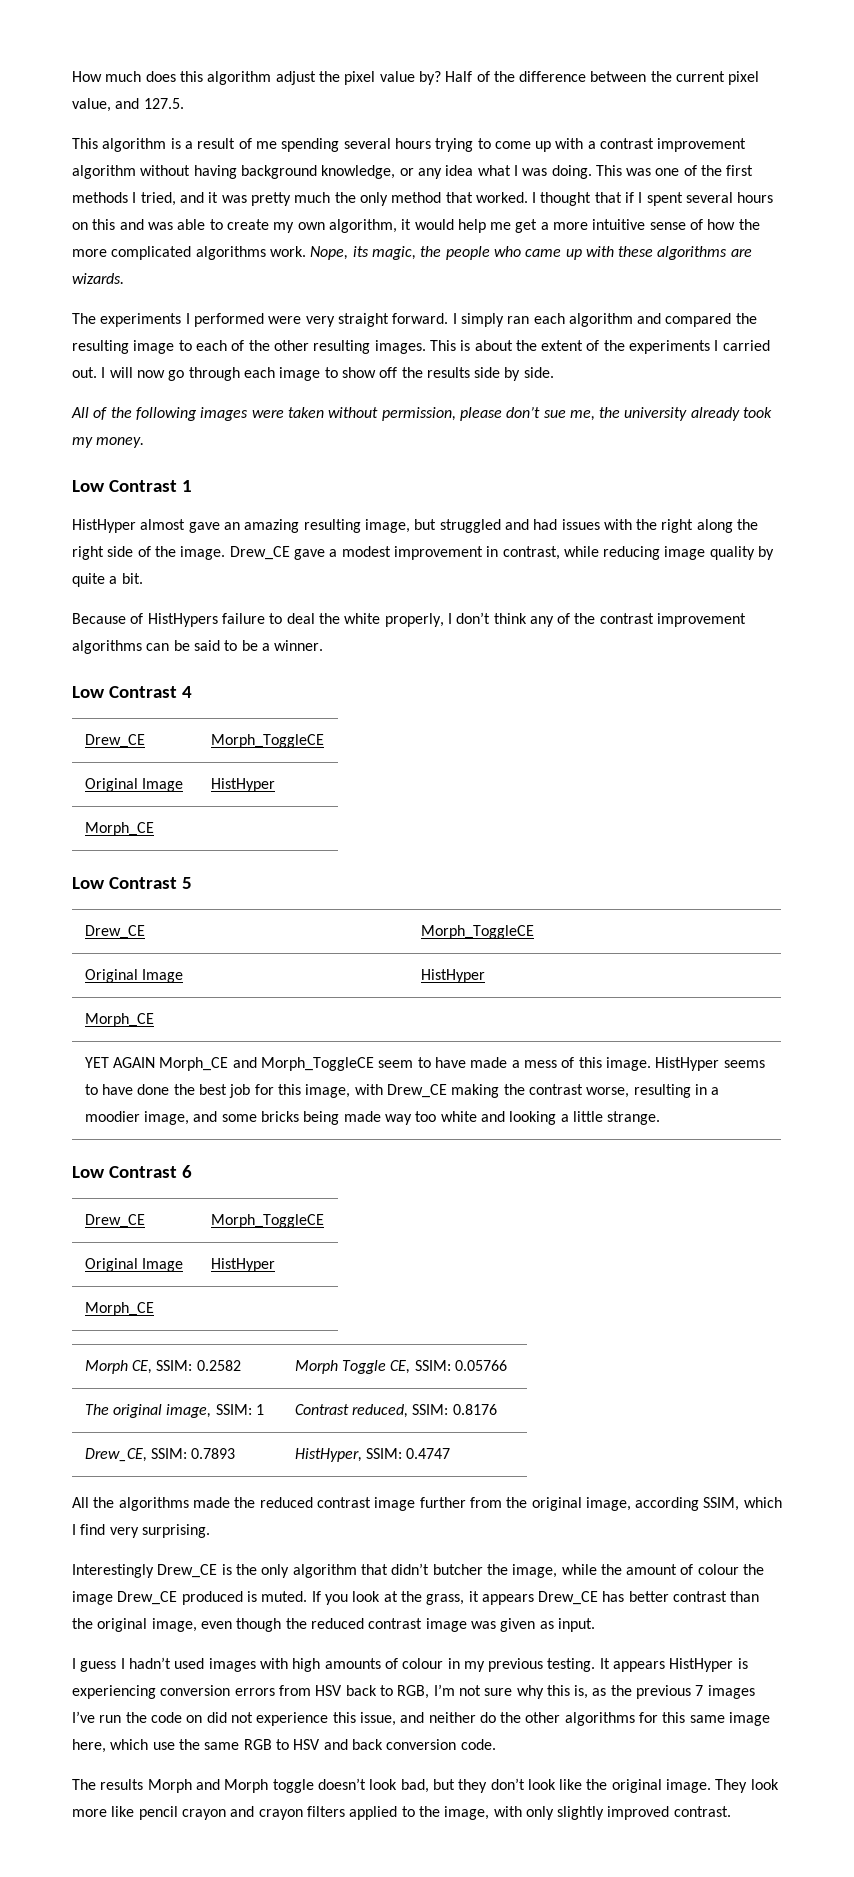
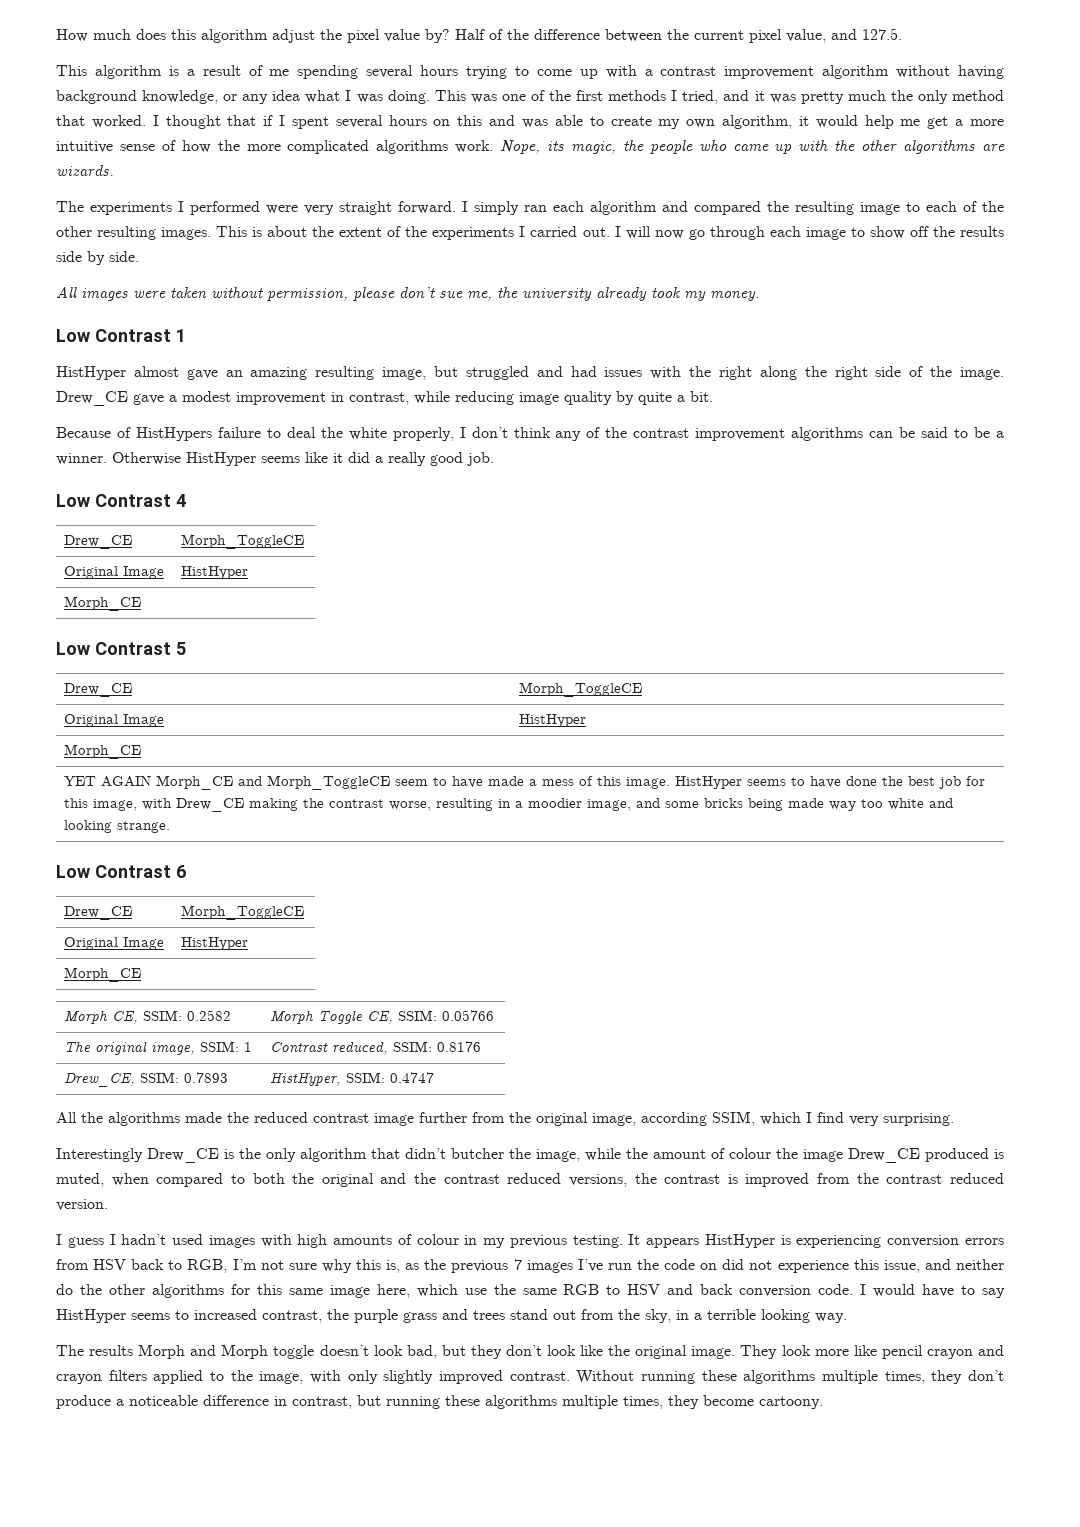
[618,246,654,257] these -> [834,140,898,151] the other
[93,407,197,421] of the following -> (77, 292) none
(324, 645) none -> [112,452,494,466] Otherwise HistHyper seems like it did a really good job.
[560,1111,603,1122] a little -> (113, 826) none
[261,1591,760,1605] [72,1618,595,1632] muted. If you look at the grass, it appears Drew_CE has better contrast than the original image, even though the reduced contrast image was given as input. -> [56,1173,1005,1187] [56,1199,108,1211] muted, when compared to both the original and the contrast reduced versions, the contrast is improved from the contrast reduced version.
(496, 1744) none -> [860,1284,1006,1298] [56,1309,847,1323] I would have to say HistHyper seems to increased contrast, the purple grass and trees stand out from the sky, in a terrible looking way.
(731, 1811) none -> [576,1370,1004,1384] [56,1395,823,1409] Without running these algorithms multiple times, they don’t produce a noticeable difference in contrast, but running these algorithms multiple times, they become cartoony.

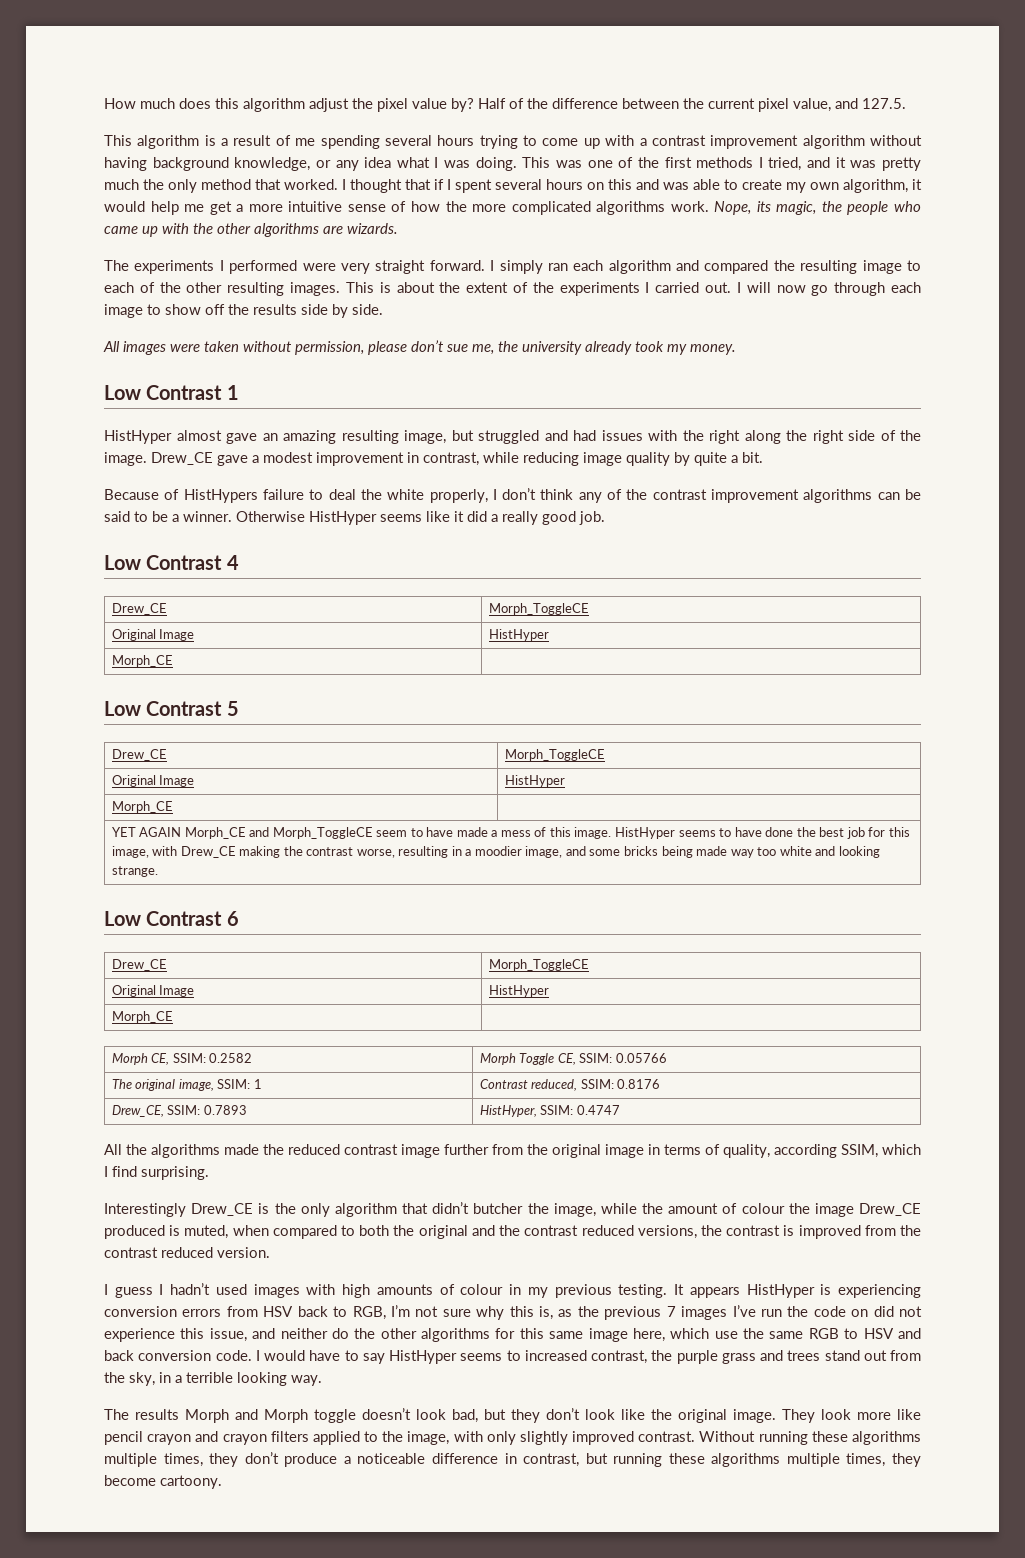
[592,1113,636,1126] image, -> [605,1144,770,1158] image in terms of quality,
[849,1116,879,1126] very -> (137, 1171) none

